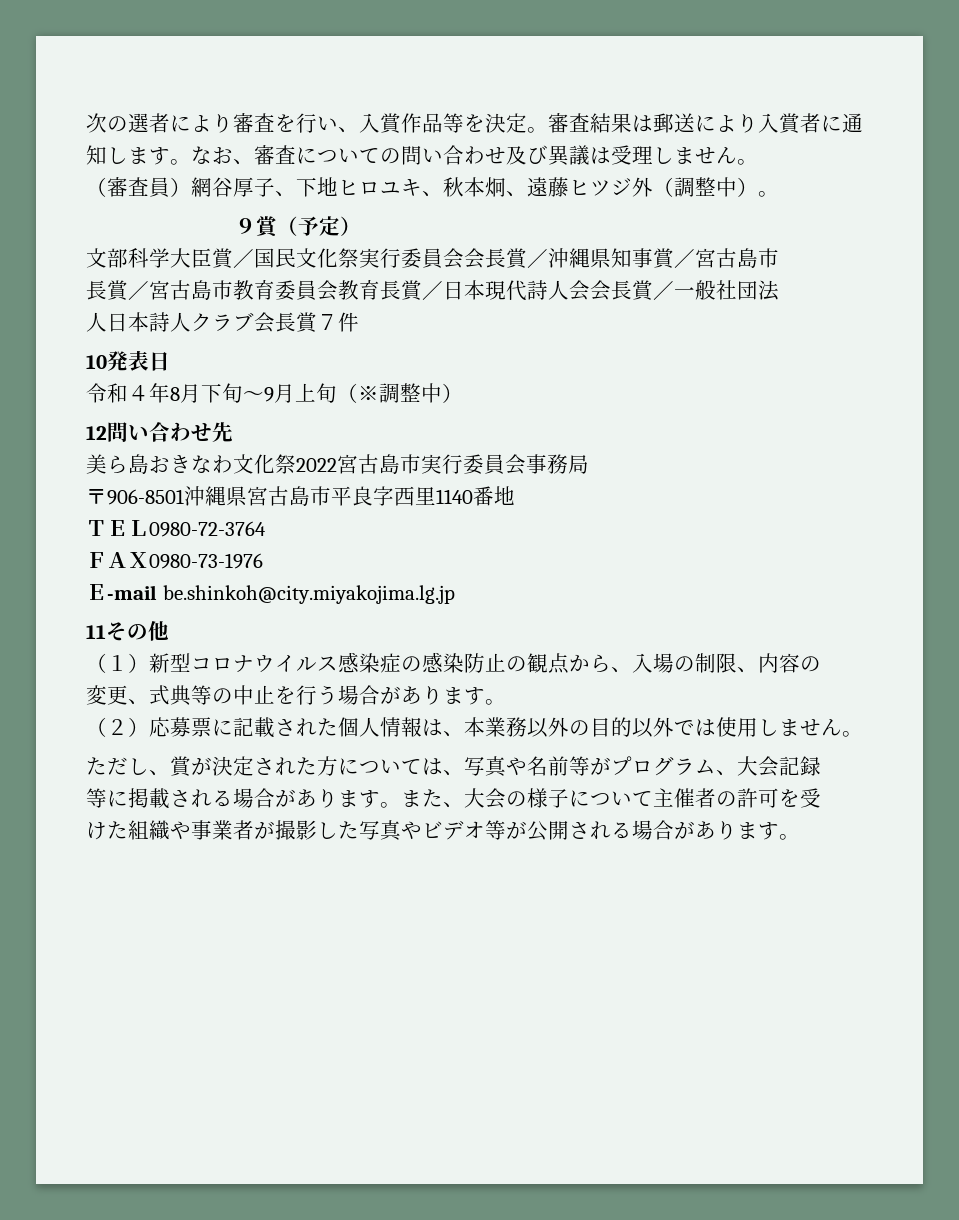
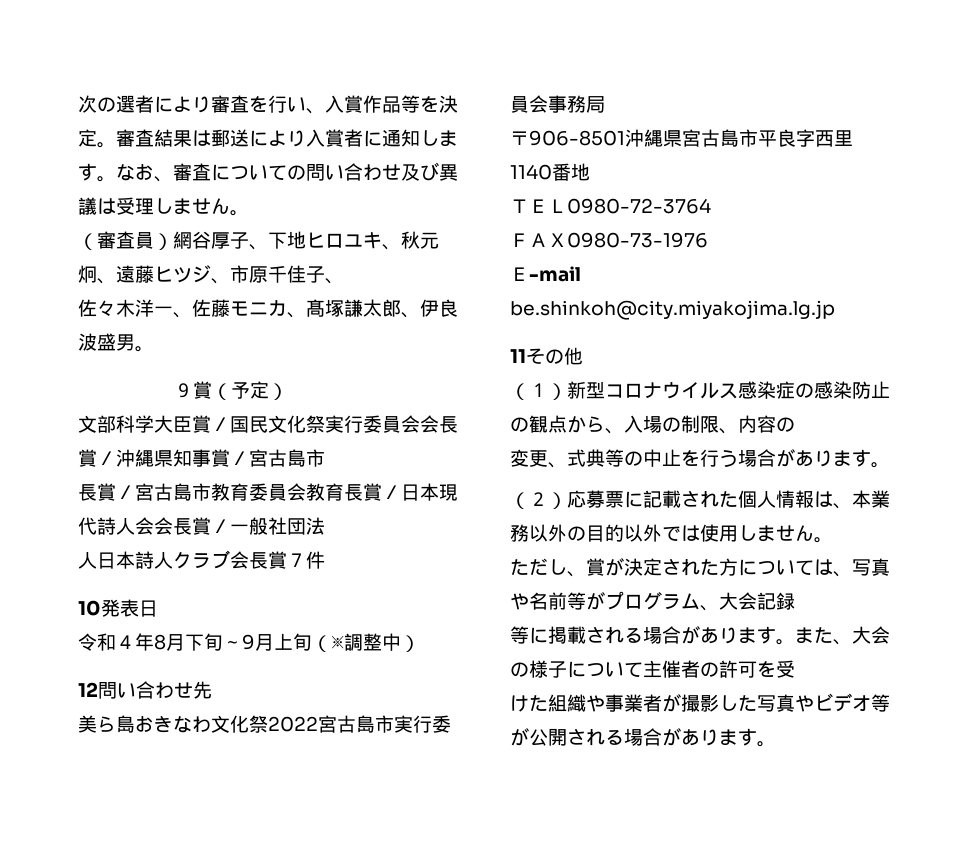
[464,177,485,197] 本 -> [420,232,439,249] 元
[632,177,758,197] 外（調整中） -> [211,265,344,284] [78,299,458,318] [78,333,135,351] 、市原千佳子、 // 佐々木洋一、佐藤モニカ、髙塚謙太郎、伊良波盛男

